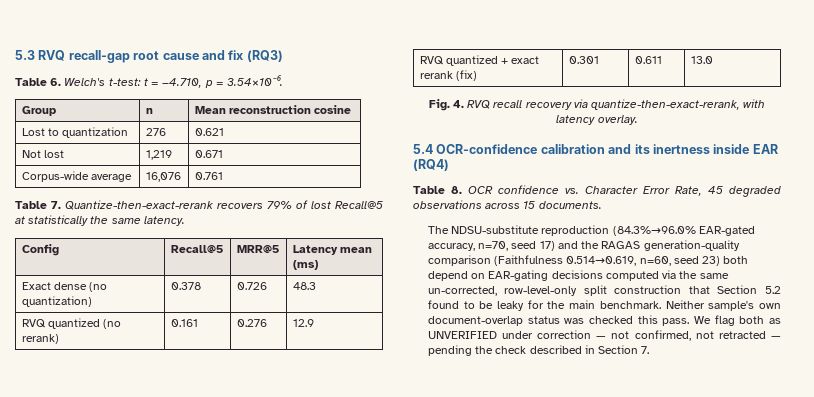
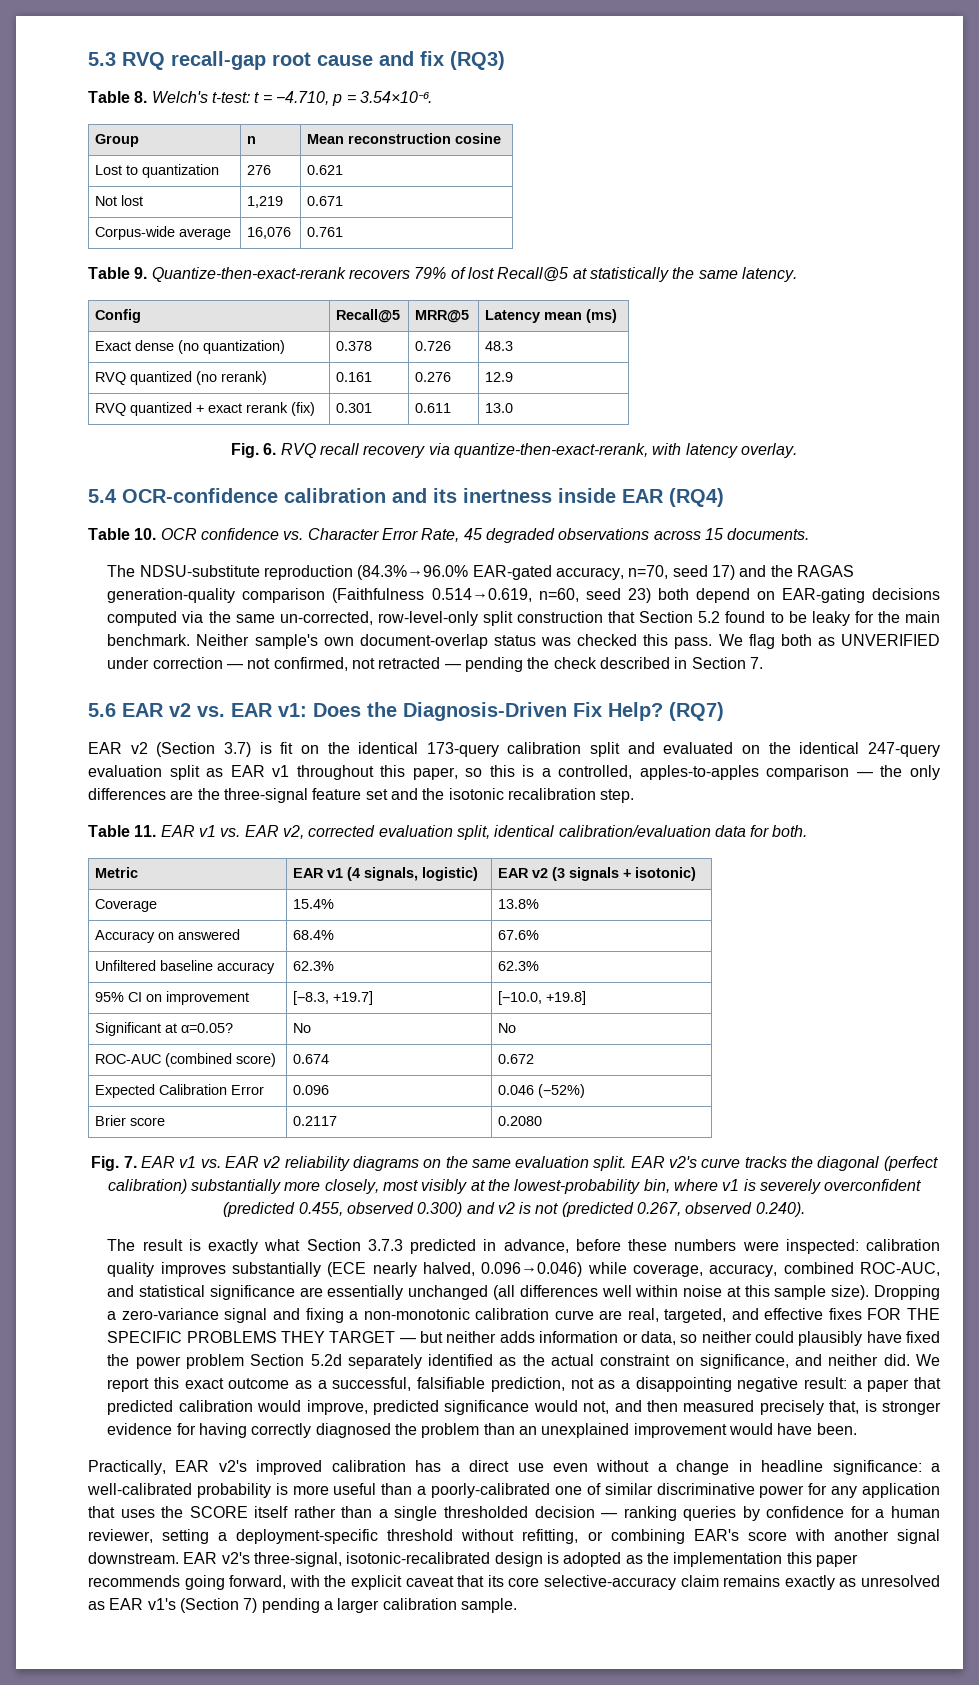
[50,78,62,86] 6. -> [134,91,148,103] 8.
[51,201,61,209] 7. -> [134,267,148,279] 9.
[452,100,464,108] 4. -> [263,443,277,455] 6.
[451,186,462,194] 8. -> [134,528,157,540] 10.
(650, 350) none -> [88,702,724,721] [88,742,940,757] [88,765,940,780] [88,788,635,803] [88,825,808,840] [95,867,139,878] [293,867,479,881] [498,867,697,881] [95,899,158,912] [293,899,335,909] [498,899,540,909] [95,929,241,943] [293,930,335,940] [498,930,540,940] [95,960,276,974] [293,961,335,971] [498,961,540,971] [95,991,250,1005] [293,991,374,1005] [498,991,587,1005] [95,1022,234,1036] [293,1023,312,1033] [498,1023,517,1033] [95,1053,277,1067] [293,1054,330,1064] [498,1054,535,1064] [95,1084,265,1098] [293,1085,330,1095] [498,1084,586,1098] [95,1115,166,1126] [293,1116,338,1126] [498,1116,543,1126] [91,1156,938,1171] [107,1179,922,1194] [223,1202,805,1217] [107,1239,941,1254] [107,1262,941,1277] [107,1285,941,1300] [107,1308,940,1323] [107,1331,940,1346] [107,1354,940,1369] [107,1377,942,1392] [107,1400,941,1415] [107,1423,857,1438] [88,1460,940,1475] [87,1483,941,1498] [88,1506,940,1521] [88,1529,941,1544] [88,1552,858,1567] [88,1575,941,1590] [88,1598,517,1613] // 5.6 EAR v2 vs. EAR v1: Does the Diagnosis-Driven Fix Help? (RQ7) // EAR v2 (Section 3.7) is fit on the identical 173-query calibration split and evaluated on the identical 247-query evaluation split as EAR v1 throughout this paper, so this is a controlled, apples-to-apples comparison — the only differences are the three-signal feature set and the isotonic recalibration step. // Table 11. EAR v1 vs. EAR v2, corrected evaluation split, identical calibration/evaluation data for both. // Metric | EAR v1 (4 signals, logistic) | EAR v2 (3 signals + isotonic) // Coverage | 15.4% | 13.8% // Accuracy on answered | 68.4% | 67.6% // Unfiltered baseline accuracy | 62.3% | 62.3% // 95% CI on improvement | [−8.3, +19.7] | [−10.0, +19.8] // Significant at α=0.05? | No | No // ROC-AUC (combined score) | 0.674 | 0.672 // Expected Calibration Error | 0.096 | 0.046 (−52%) // Brier score | 0.2117 | 0.2080 // Fig. 7. EAR v1 vs. EAR v2 reliability diagrams on the same evaluation split. EAR v2's curve tracks the diagonal (perfect calibration) substantially more closely, most visibly at the lowest-probability bin, where v1 is severely overconfident (predicted 0.455, observed 0.300) and v2 is not (predicted 0.267, observed 0.240). // The result is exactly what Section 3.7.3 predicted in advance, before these numbers were inspected: calibration quality improves substantially (ECE nearly halved, 0.096→0.046) while coverage, accuracy, combined ROC-AUC, and statistical significance are essentially unchanged (all differences well within noise at this sample size). Dropping a zero-variance signal and fixing a non-monotonic calibration curve are real, targeted, and effective fixes FOR THE SPECIFIC PROBLEMS THEY TARGET — but neither adds information or data, so neither could plausibly have fixed the power problem Section 5.2d separately identified as the actual constraint on significance, and neither did. We report this exact outcome as a successful, falsifiable prediction, not as a disappointing negative result: a paper that predicted calibration would improve, predicted significance would not, and then measured precisely that, is stronger evidence for having correctly diagnosed the problem than an unexplained improvement would have been. // Practically, EAR v2's improved calibration has a direct use even without a change in headline significance: a well-calibrated probability is more useful than a poorly-calibrated one of similar discriminative power for any application that uses the SCORE itself rather than a single thresholded decision — ranking queries by confidence for a human reviewer, setting a deployment-specific threshold without refitting, or combining EAR's score with another signal downstream. EAR v2's three-signal, isotonic-recalibrated design is adopted as the implementation this paper recommends going forward, with the explicit caveat that its core selective-accuracy claim remains exactly as unresolved as EAR v1's (Section 7) pending a larger calibration sample.

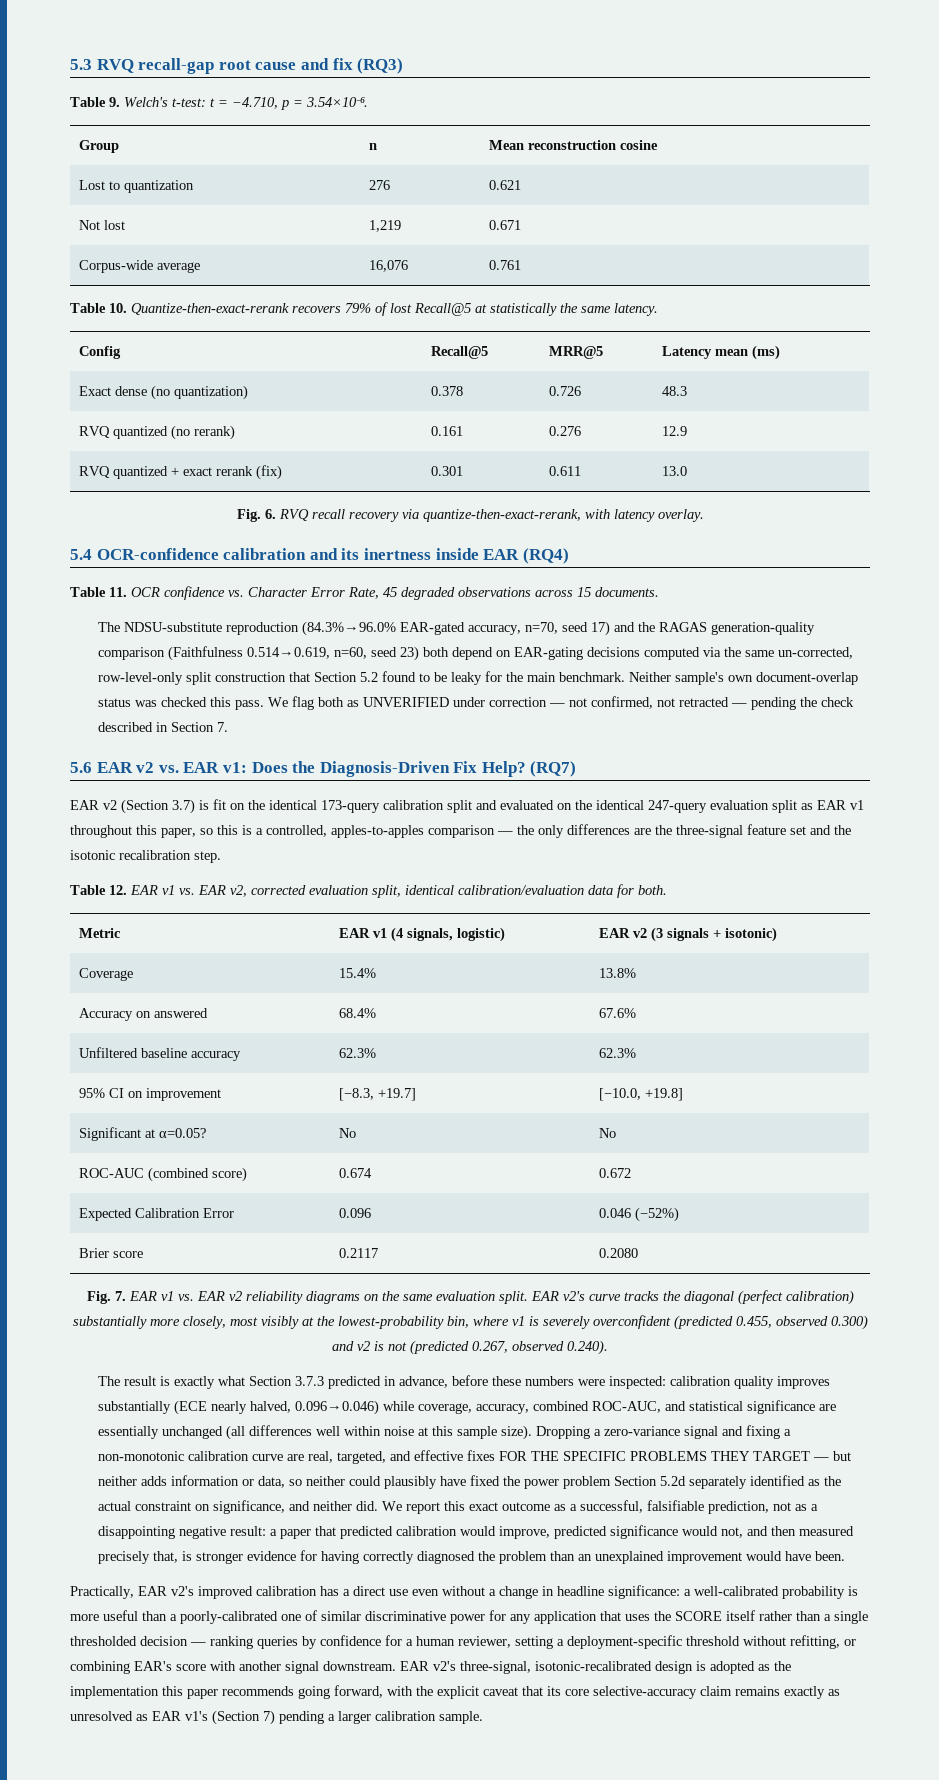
[134,91,148,103] 8. -> [109,97,120,107] 9.
[134,267,148,279] 9. -> [109,303,127,313] 10.
[134,528,157,540] 10. -> [109,587,127,597] 11.
[134,825,157,837] 11. -> [109,885,127,895] 12.

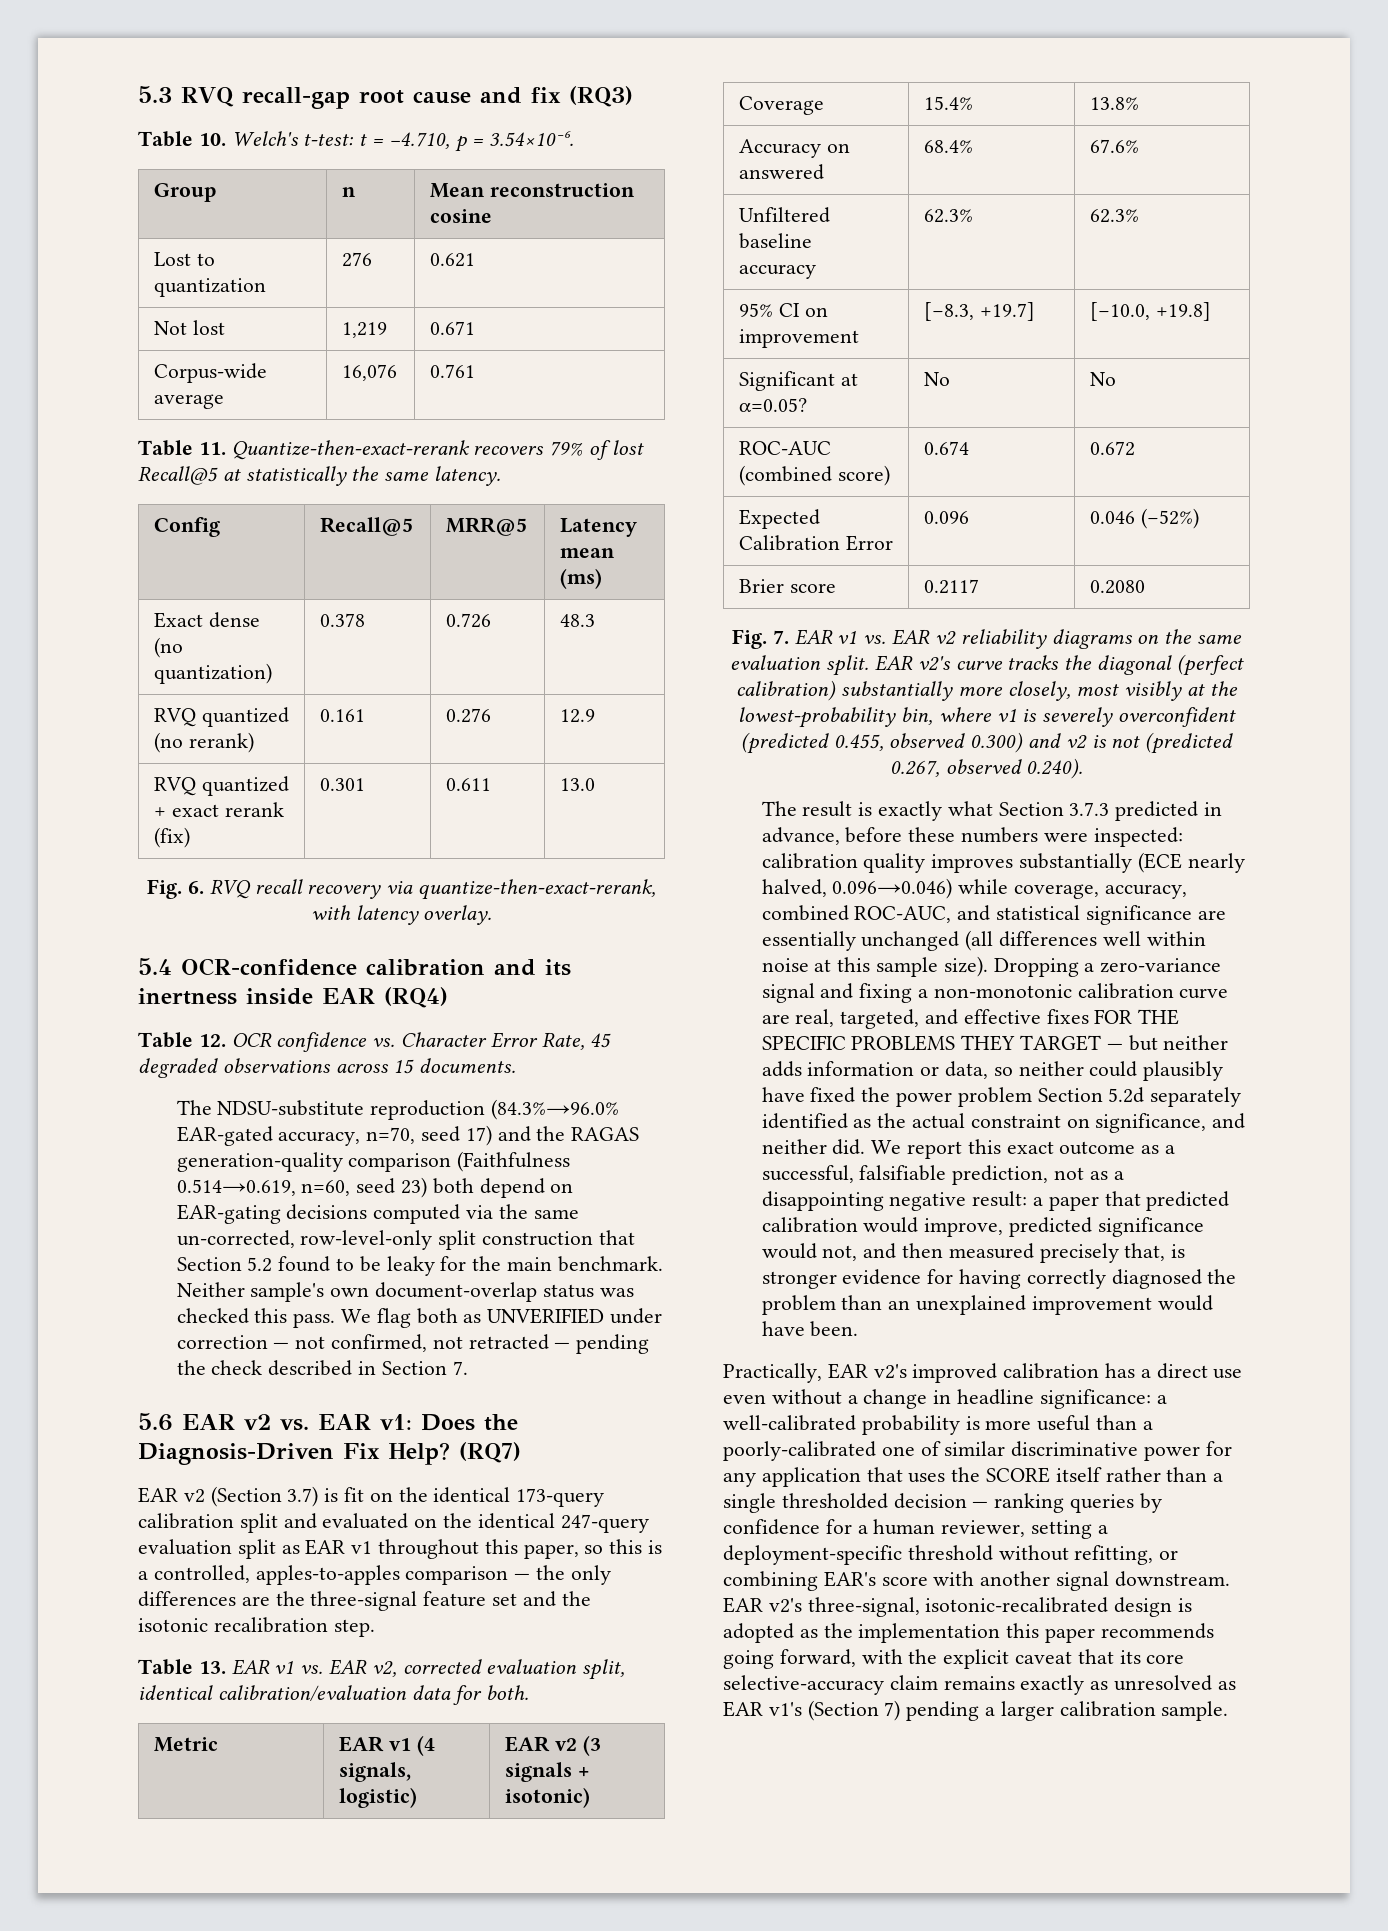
[109,97,120,107] 9. -> [198,133,226,146] 10.
[109,303,127,313] 10. -> [198,442,226,455] 11.
[109,587,127,597] 11. -> [198,1034,226,1047] 12.
[109,885,127,895] 12. -> [198,1661,226,1674] 13.

